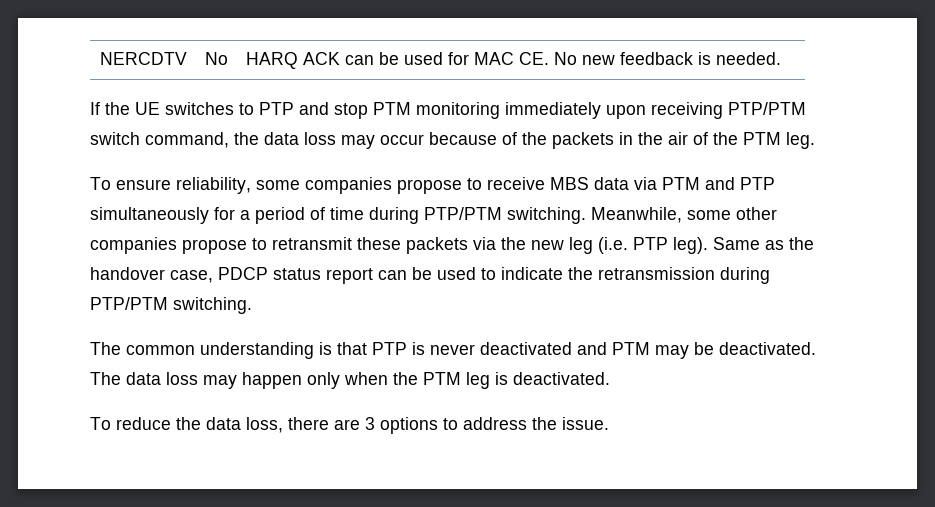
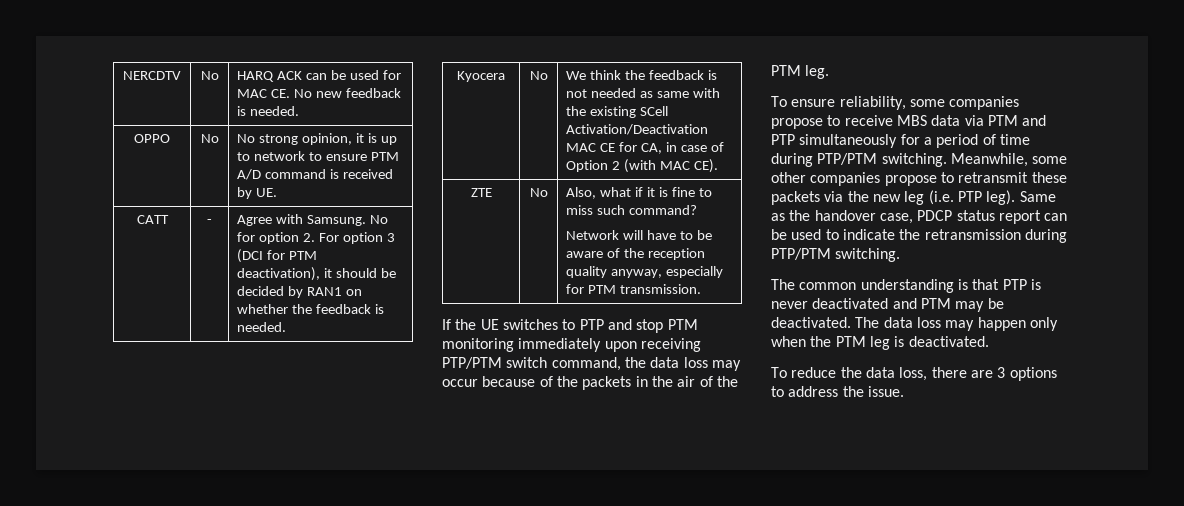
(781, 58) none -> [134,134,170,143] [200,134,219,143] [237,133,397,145] [237,151,400,161] [237,169,394,180] [237,187,278,199] [136,215,169,224] [207,219,212,224] [237,214,389,226] [237,232,395,244] [237,249,318,263] [237,267,397,281] [237,286,363,298] [237,304,385,314] [237,322,287,332] [457,71,505,82] [529,71,548,80] [566,70,718,80] [566,88,721,98] [566,106,669,118] [566,124,709,135] [566,142,724,154] [566,159,719,173] [470,188,492,197] [529,188,548,197] [566,187,712,199] [566,205,698,215] [566,230,713,240] [566,248,706,260] [566,266,724,278] [566,284,702,294] // OPPO | No | No strong opinion, it is up to network to ensure PTM A/D command is received by UE. // CATT | - | Agree with Samsung. No for option 2. For option 3 (DCI for PTM deactivation), it should be decided by RAN1 on whether the feedback is needed. // Kyocera | No | We think the feedback is not needed as same with the existing SCell Activation/Deactivation MAC CE for CA, in case of Option 2 (with MAC CE). // ZTE | No | Also, what if it is fine to miss such command? // Network will have to be aware of the reception quality anyway, especially for PTM transmission.

